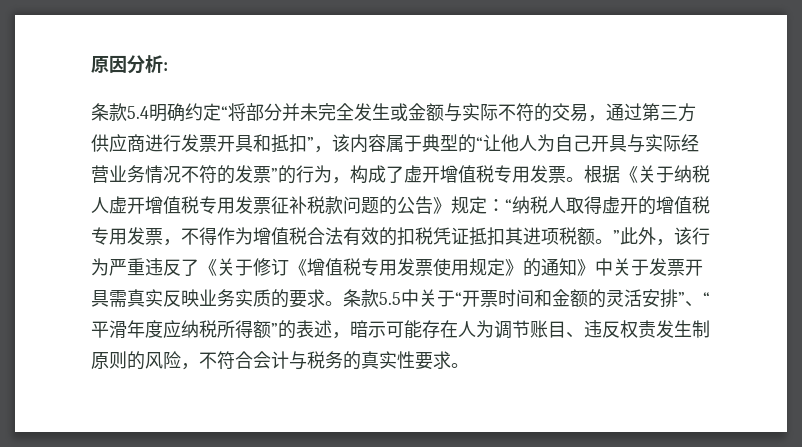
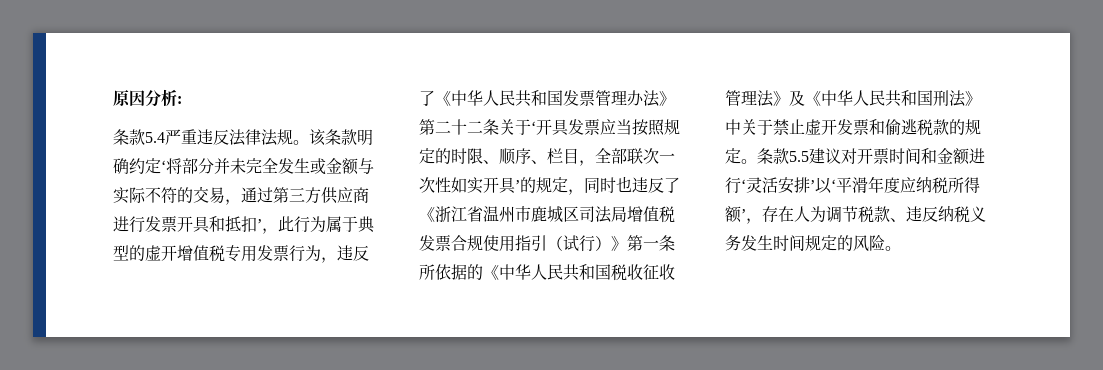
(149, 112) none -> [165,129,357,146] 严重违反法律法规。该条款
[221,106,228,119] “ -> [161,160,166,172] ‘
[307,134,699,153] [91,165,710,184] [91,196,710,215] [91,227,710,246] [91,258,703,277] [91,289,710,308] ”，该内容属于典型的“让他人为自己开具与实际经营业务情况不符的发票”的行为，构成了虚开增值税专用发票。根据《关于纳税人虚开增值税专用发票征补税款问题的公告》规定：“纳税人取得虚开的增值税专用发票，不得作为增值税合法有效的扣税凭证抵扣其进项税额。”此外，该行为严重违反了《关于修订《增值税专用发票使用规定》的通知》中关于发票开具需真实反映业务实质的要求。条款5.5中关于“开票时间和金额的灵活安排”、“ -> [257,216,375,234] [113,245,369,263] [419,90,675,107] [419,119,680,136] [419,148,675,166] [419,176,680,195] [419,206,675,223] [419,235,675,252] [419,264,675,281] [725,90,981,107] [725,119,981,136] [725,148,985,165] [725,177,836,194] ’，此行为属于典型的虚开增值税专用发票行为，违反了《中华人民共和国发票管理办法》第二十二条关于‘开具发票应当按照规定的时限、顺序、栏目，全部联次一次性如实开具’的规定，同时也违反了《浙江省温州市鹿城区司法局增值税发票合规使用指引（试行）》第一条所依据的《中华人民共和国税收征收管理法》及《中华人民共和国刑法》中关于禁止虚开发票和偷逃税款的规定。条款5.5建议对开票时间和金额进行‘灵活安排’以‘
[271,320,710,339] [91,351,451,370] ”的表述，暗示可能存在人为调节账目、违反权责发生制原则的风险，不符合会计与税务的真实性要求 -> [741,205,986,224] [725,235,885,252] ’，存在人为调节税款、违反纳税义务发生时间规定的风险

